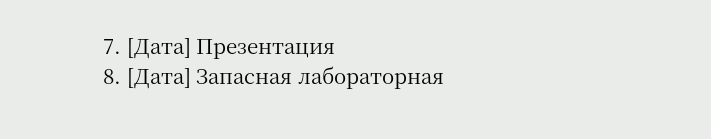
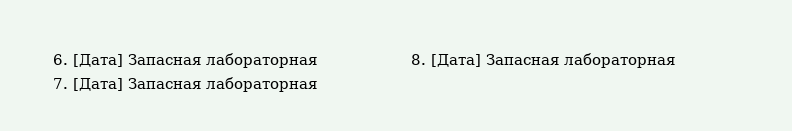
[103,38,336,59] 7. [Дата] Презентация -> [53,53,317,68] [53,77,317,92] 6. [Дата] Запасная лабораторная // 7. [Дата] Запасная лабораторная

